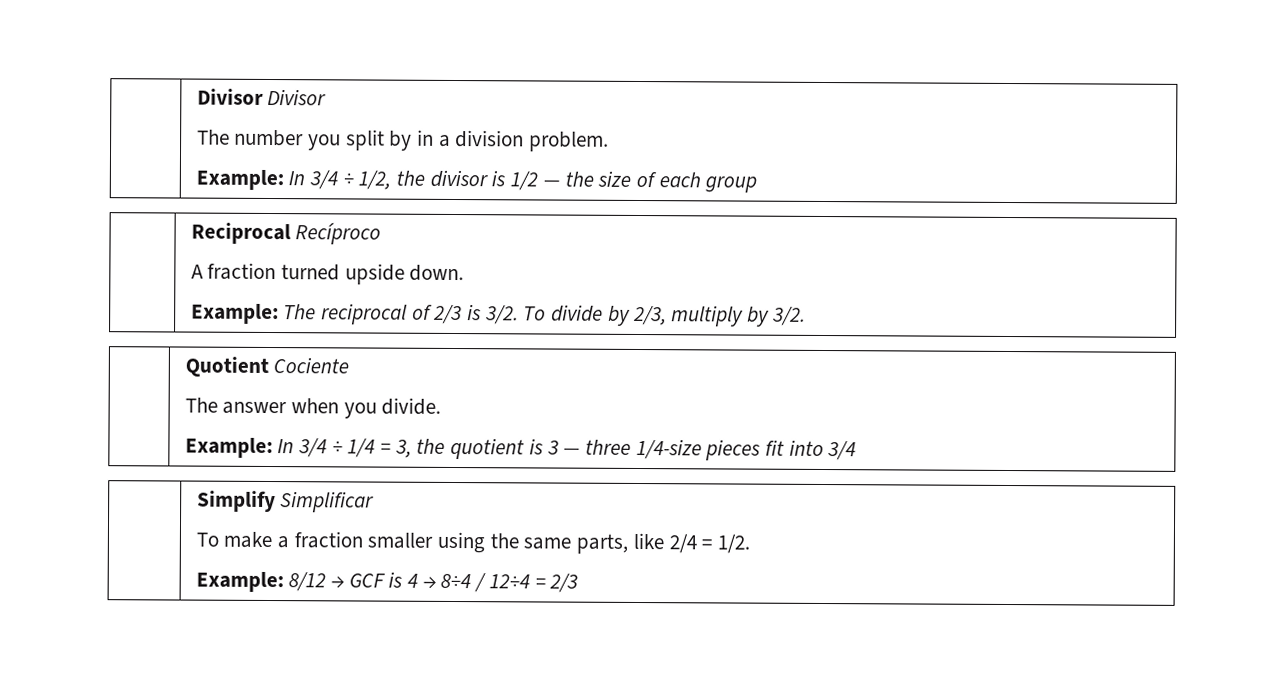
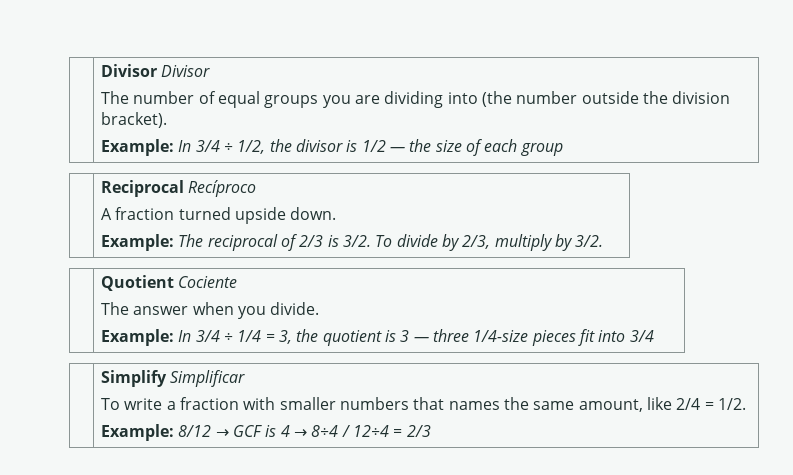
[308,129,610,152] you split by in a division problem. -> [198,91,731,108] [101,112,168,128] of equal groups you are dividing into (the number outside the division bracket).
[223,531,273,549] make -> [124,398,163,410] write
[367,531,486,554] smaller using -> [243,397,500,410] with smaller numbers that names
[576,533,629,554] parts, -> [578,399,643,412] amount,

